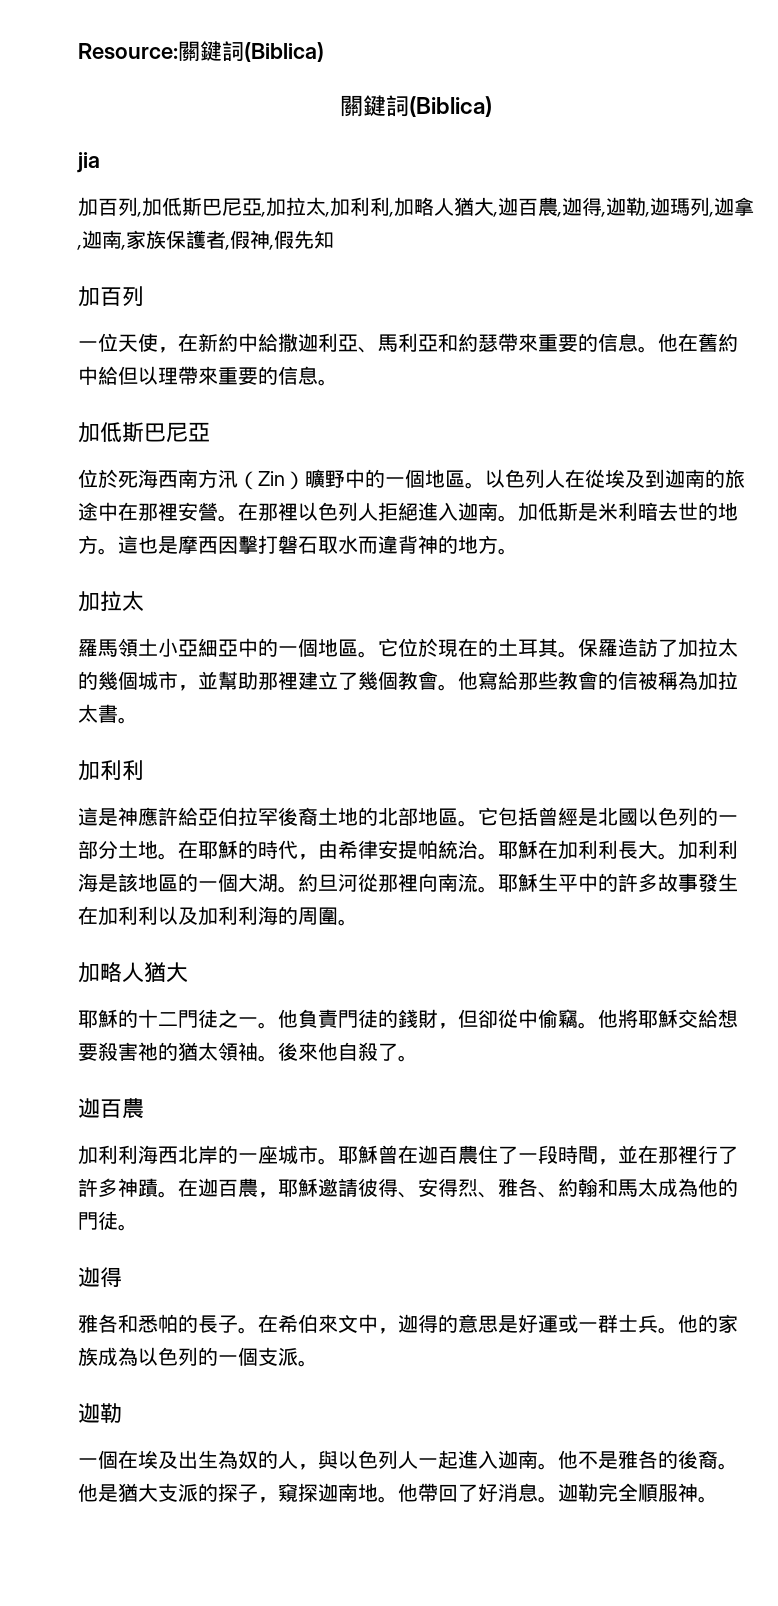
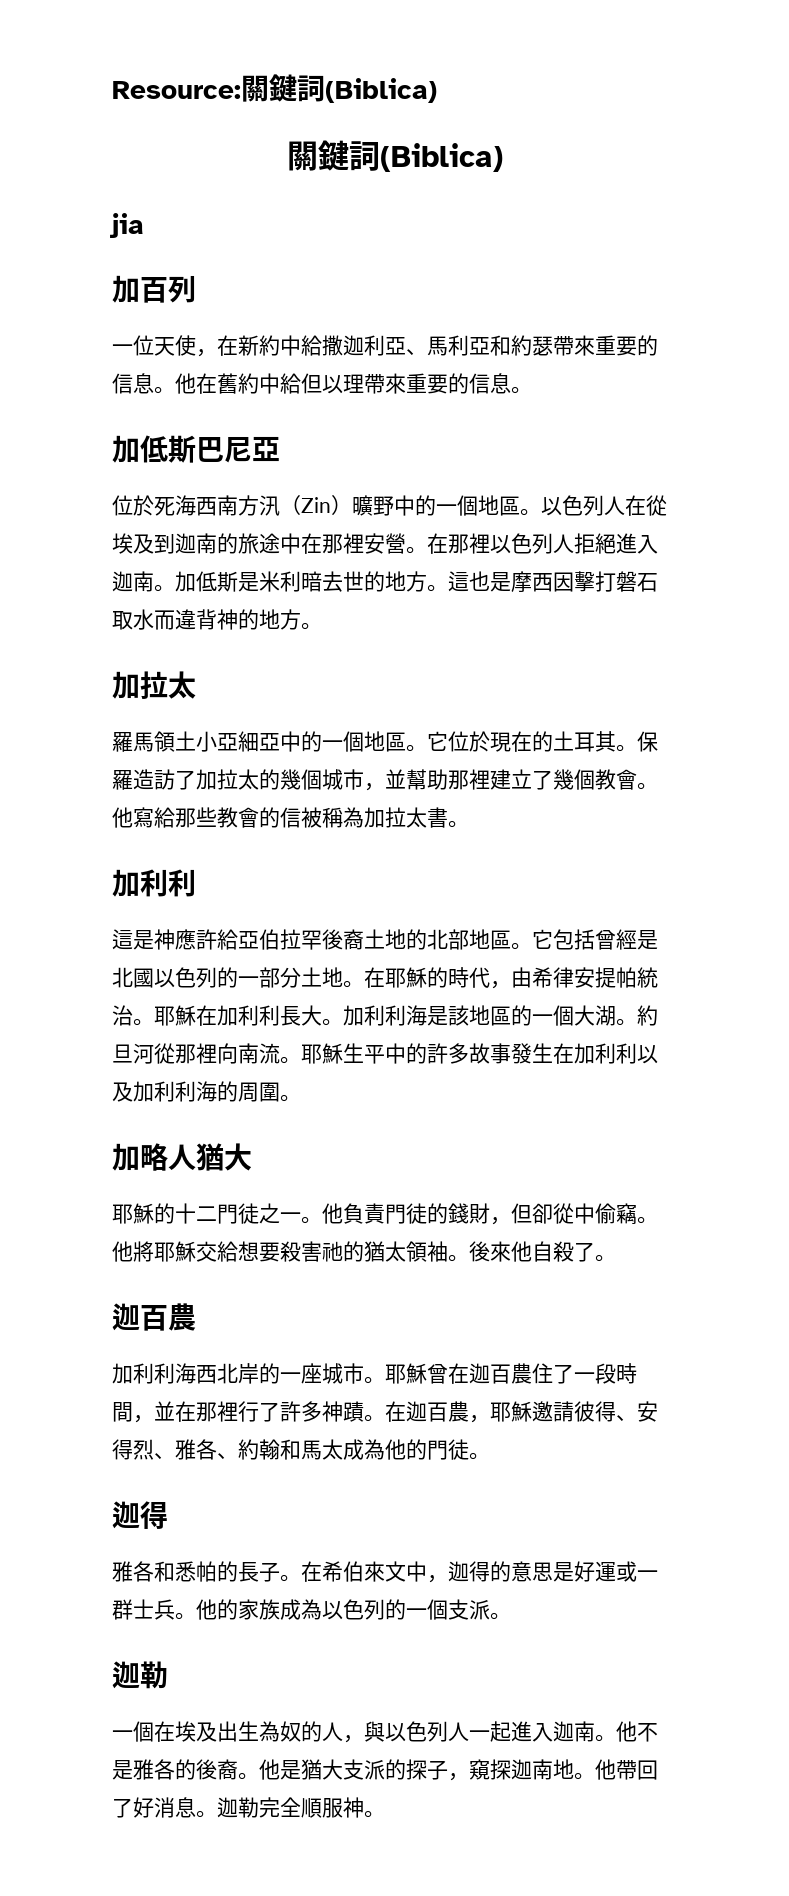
[78,197,754,217] [77,230,334,250] // 加百列,加低斯巴尼亞,加拉太,加利利,加略人猶大,迦百農,迦得,迦勒,迦瑪列,迦拿,迦南,家族保護者,假神,假先知 -> (143, 225) none

